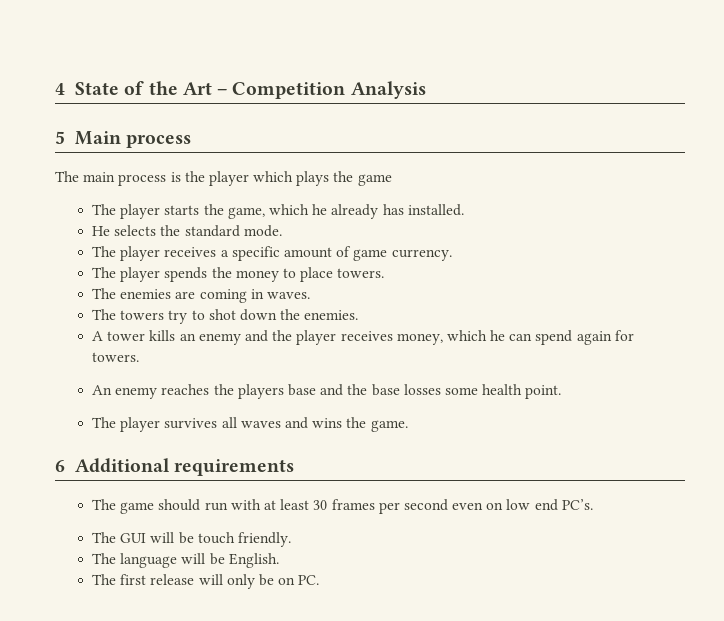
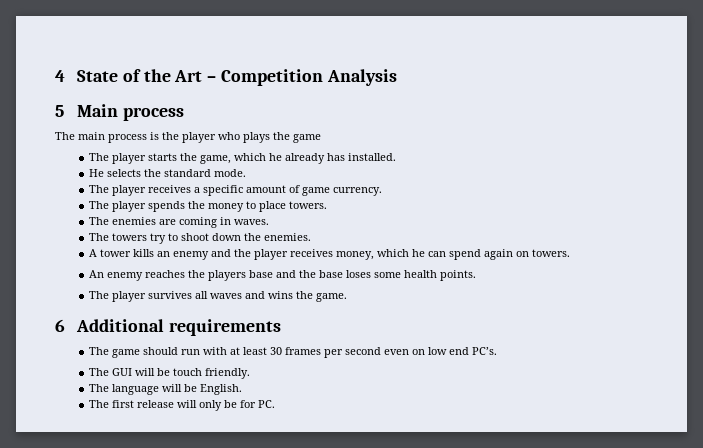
[253,171,294,182] which -> [218,132,240,140] who
[208,309,236,320] shot -> [180,233,209,241] shoot
[614,330,634,341] for -> [515,251,529,257] on
[403,384,441,395] losses -> [345,270,371,278] loses
[525,385,562,399] point. -> [439,270,476,281] points.
[278,577,296,585] on -> [239,400,256,408] for

